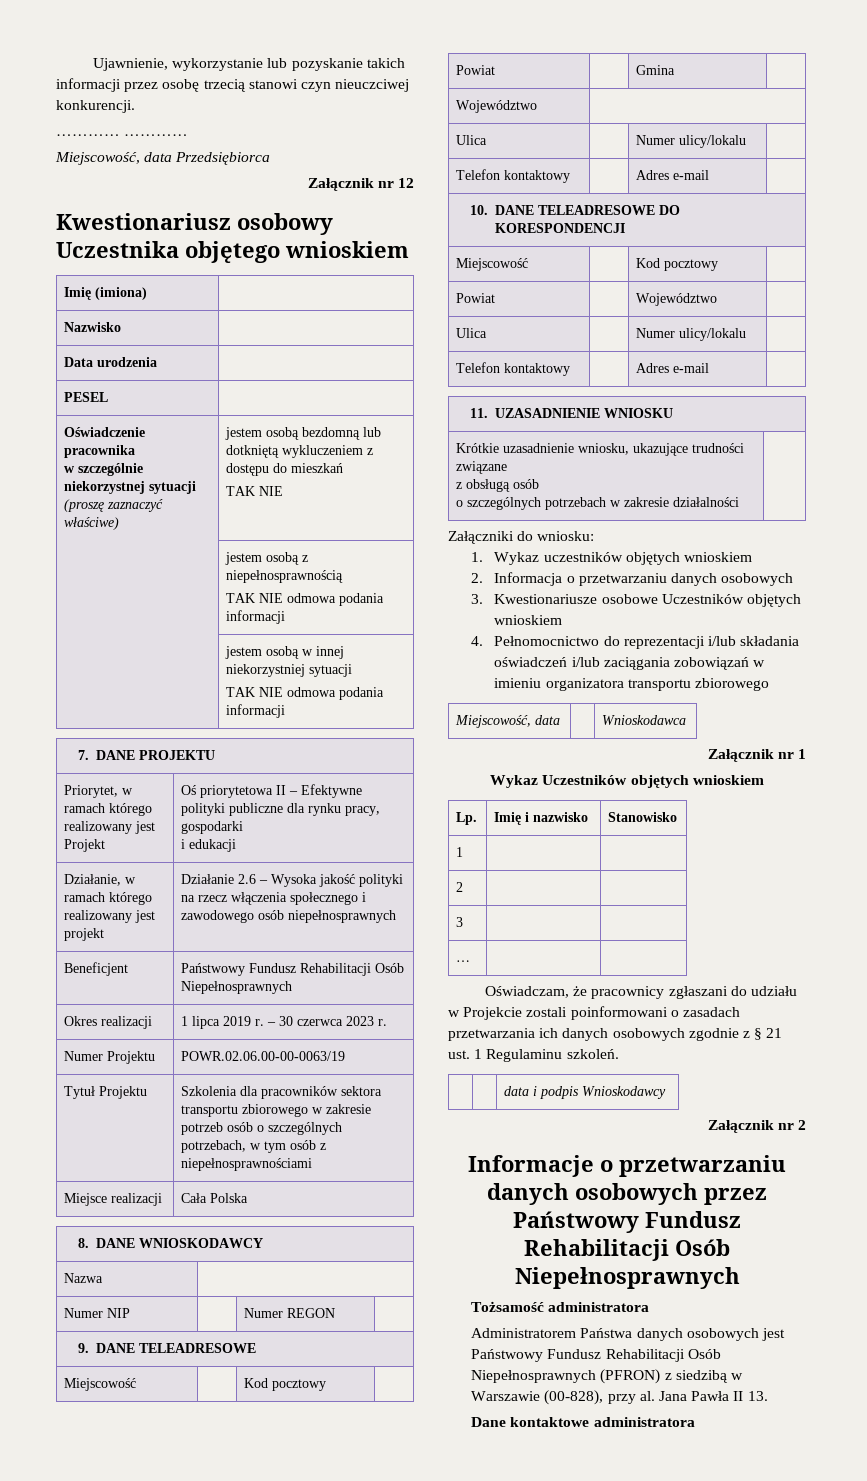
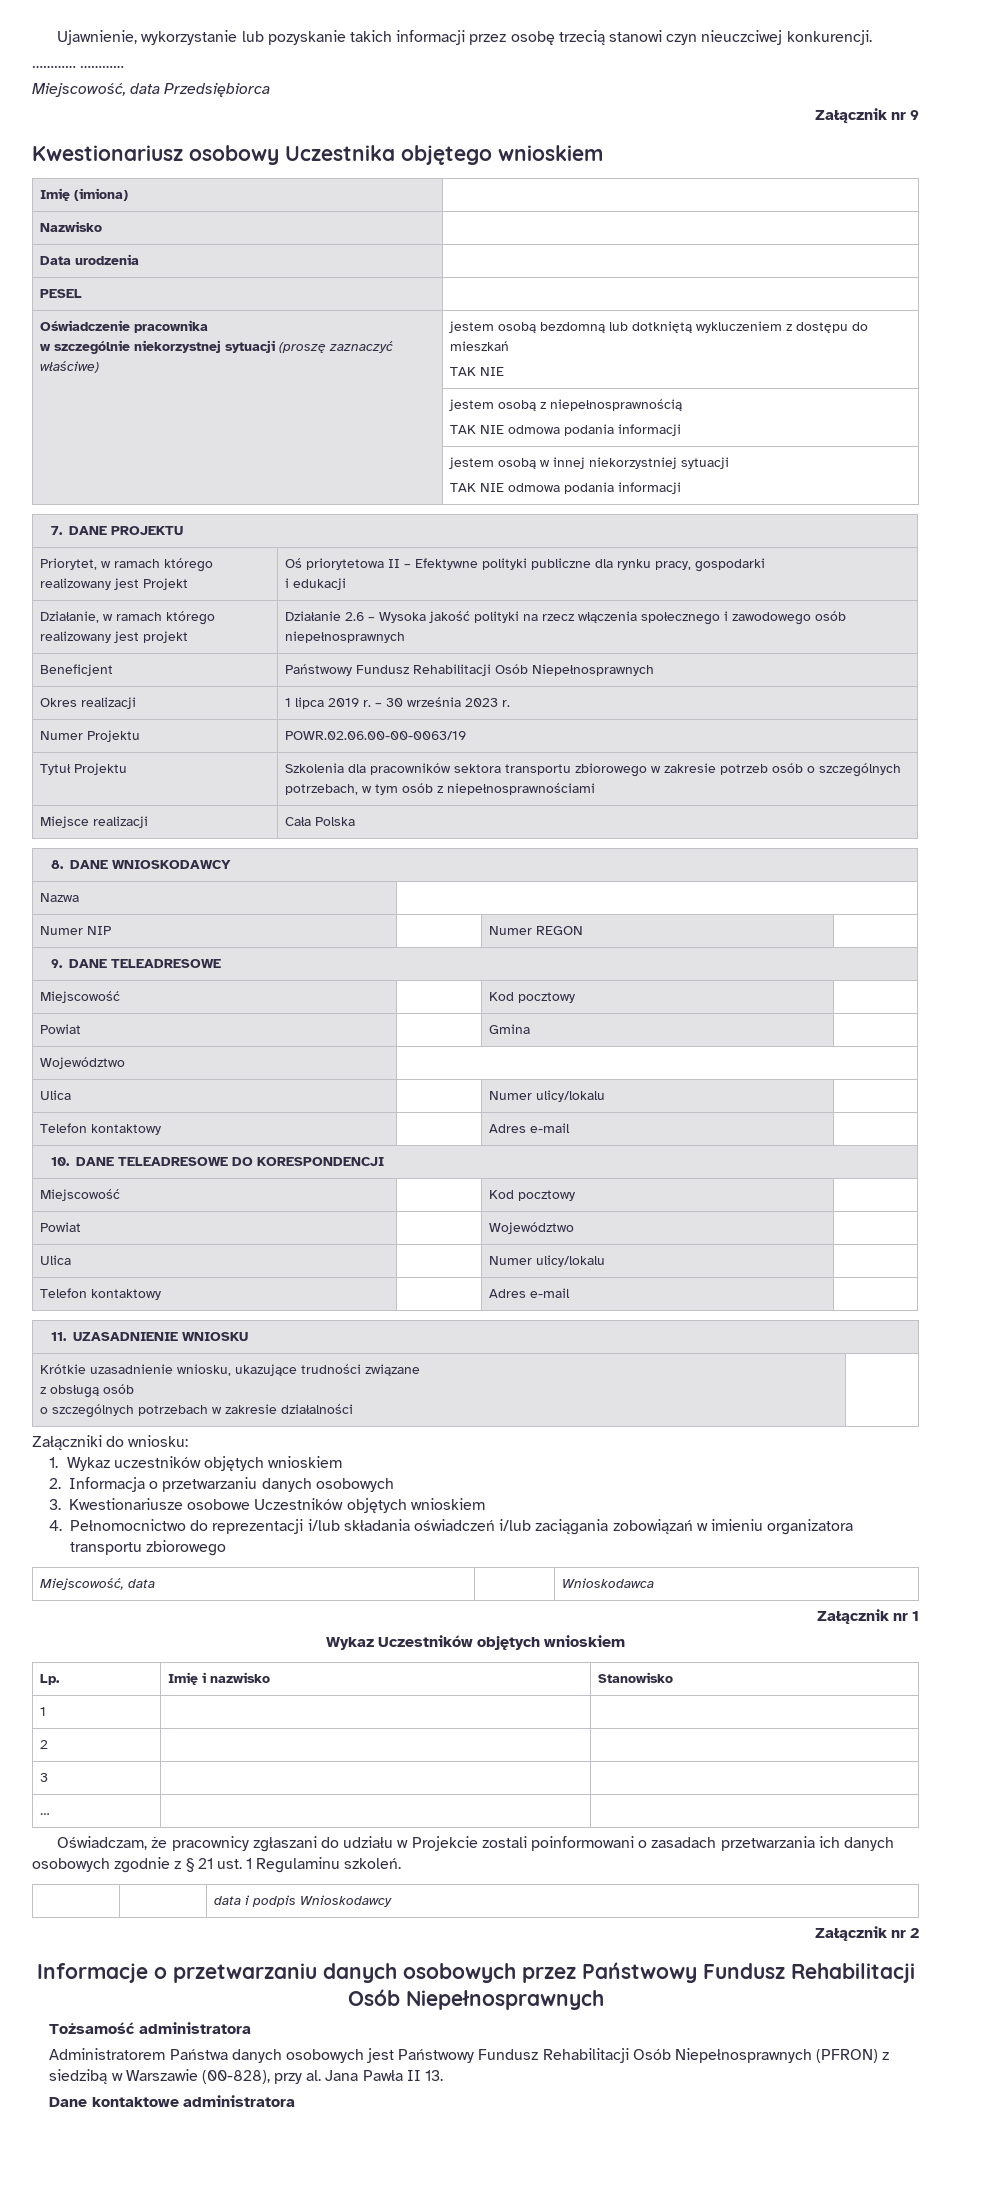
[398,178,414,188] 12 -> [909,110,919,120] 9
[297,1019,344,1026] czerwca -> [407,697,462,707] września

